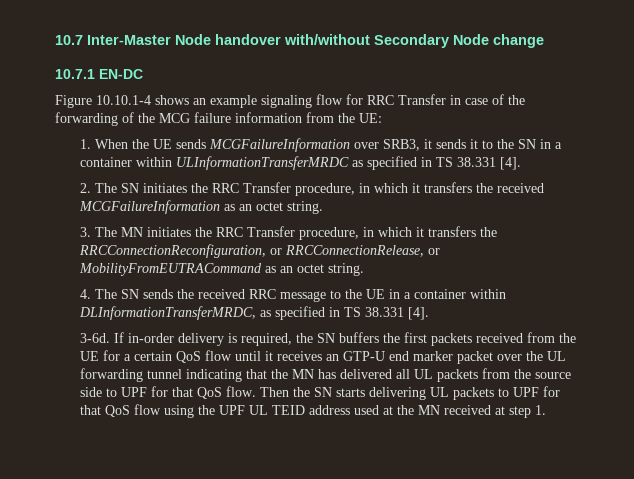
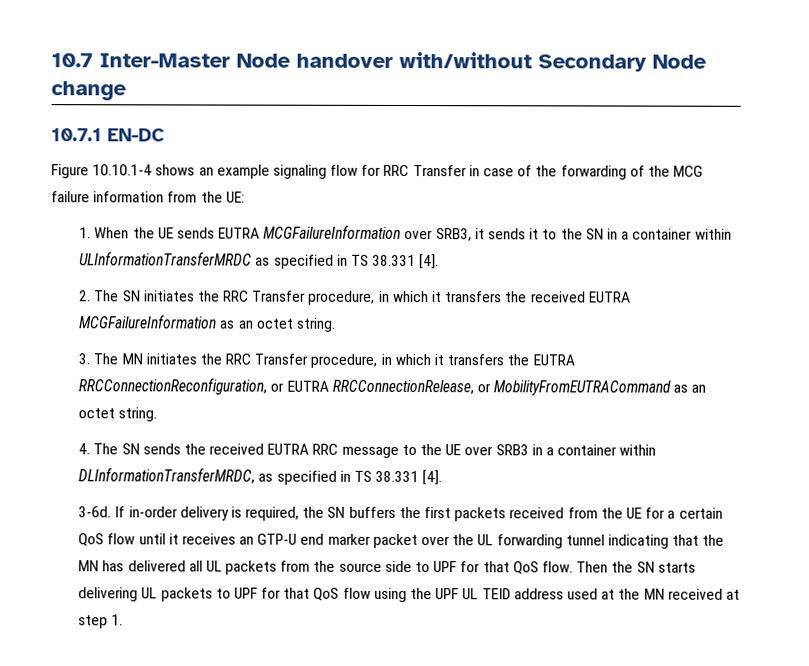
(207, 144) none -> [218,227,261,239] EUTRA
(545, 188) none -> [588,291,631,303] EUTRA
(498, 232) none -> [532,354,575,366] EUTRA
(283, 251) none -> [286,380,329,392] EUTRA
(246, 294) none -> [267,443,310,455] EUTRA
(386, 294) none -> [464,444,529,456] over SRB3

